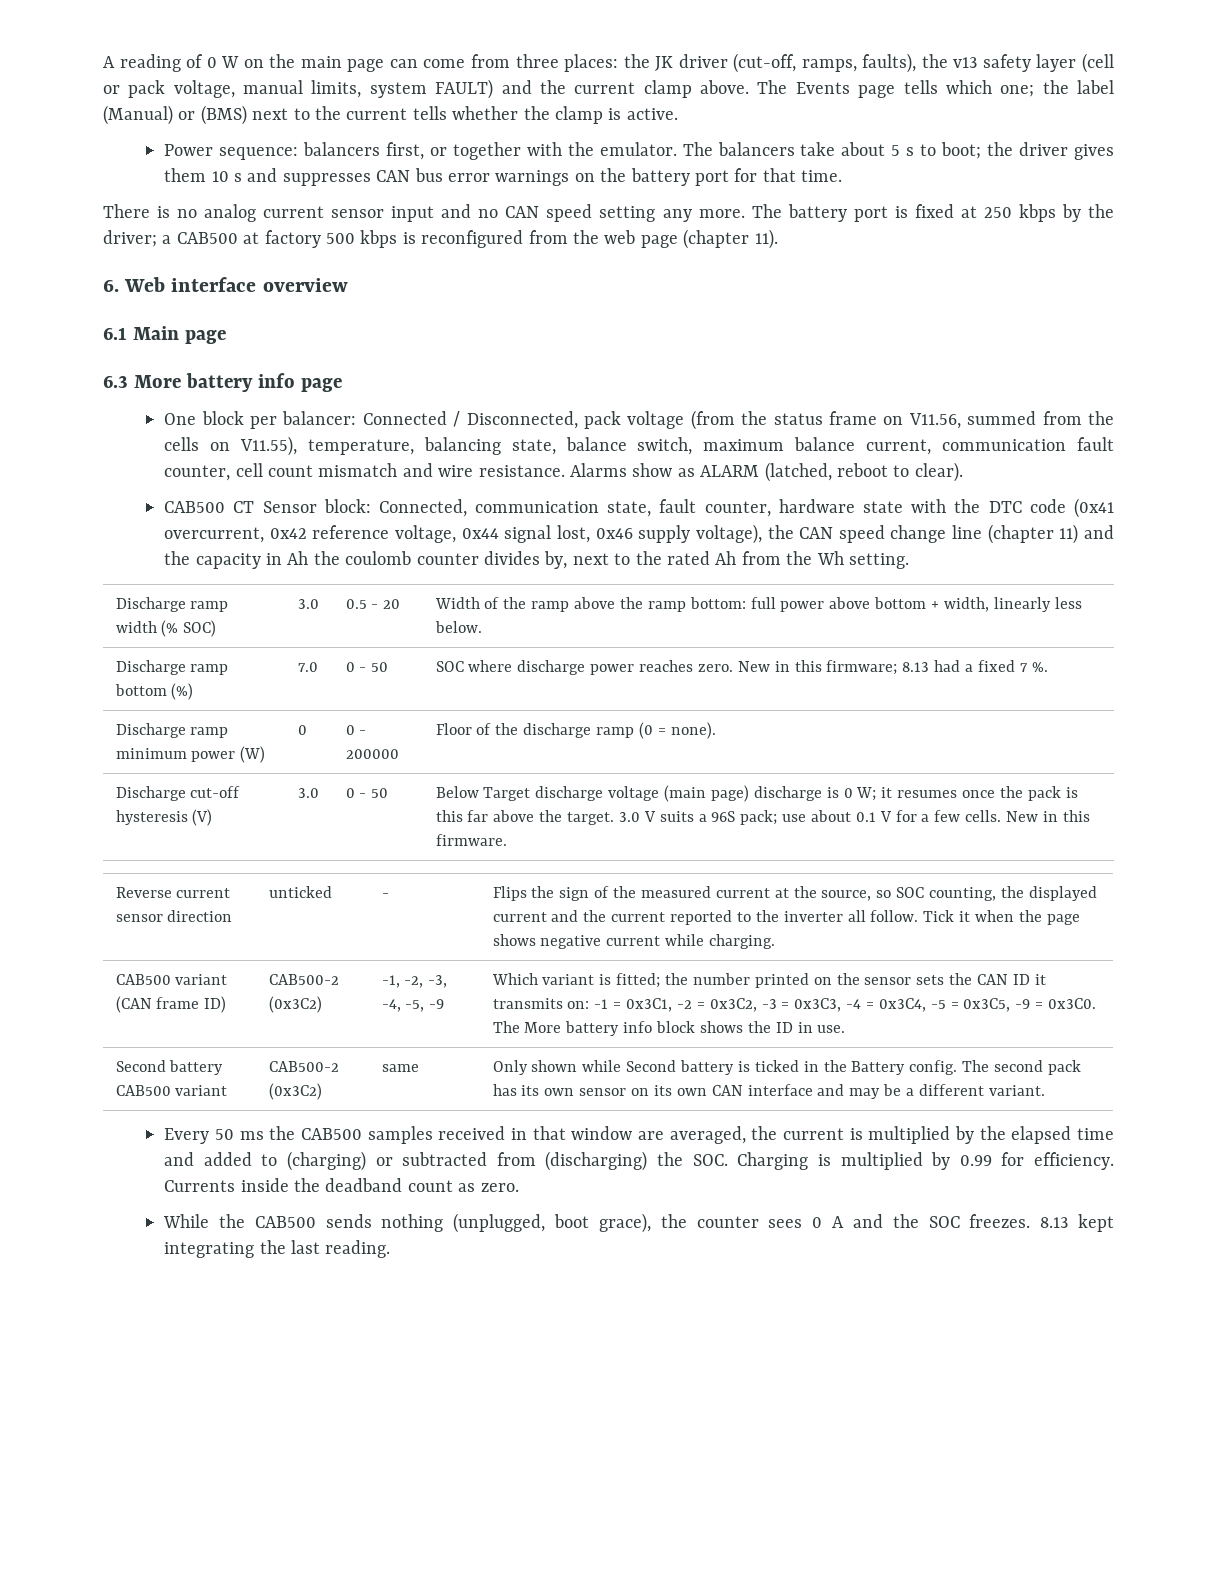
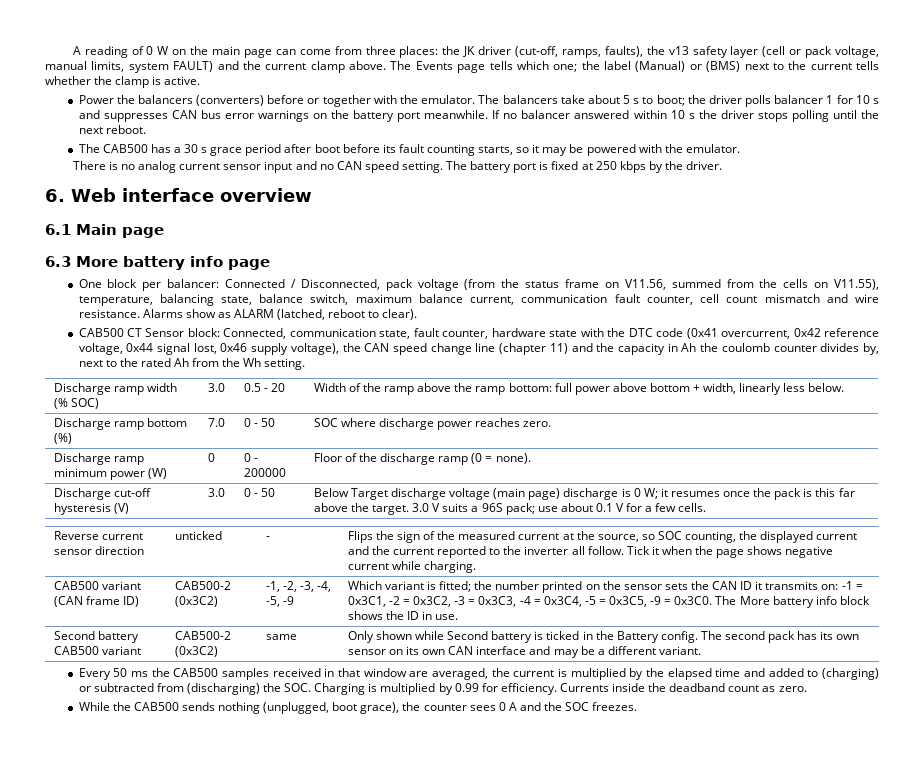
[219,142,424,160] sequence: balancers first, -> [116,95,305,106] the balancers (converters) before
[1073,144,1114,160] [164,168,207,182] gives them -> [745,95,853,107] polls balancer 1 for
[734,168,843,182] for that time. -> [424,110,880,122] [78,125,146,134] [78,144,740,156] meanwhile. If no balancer answered within 10 s the driver stops polling until the next reboot. // The CAB500 has a 30 s grace period after boot before its fault counting starts, so it may be powered with the emulator.
[599,206,745,222] setting any more. -> [401,161,443,173] setting.
[103,229,778,249] driver; a CAB500 at factory 500 kbps is reconfigured from the web page (chapter 11). -> [686,161,723,170] driver.
[737,660,1048,675] New in this firmware; 8.13 had a fixed 7 %. -> (552, 424) none
[1005,810,1090,822] [435,834,507,846] New in this firmware. -> (707, 507) none
[1040,1214,1115,1232] [164,1240,391,1258] 8.13 kept integrating the last reading. -> (638, 706) none

